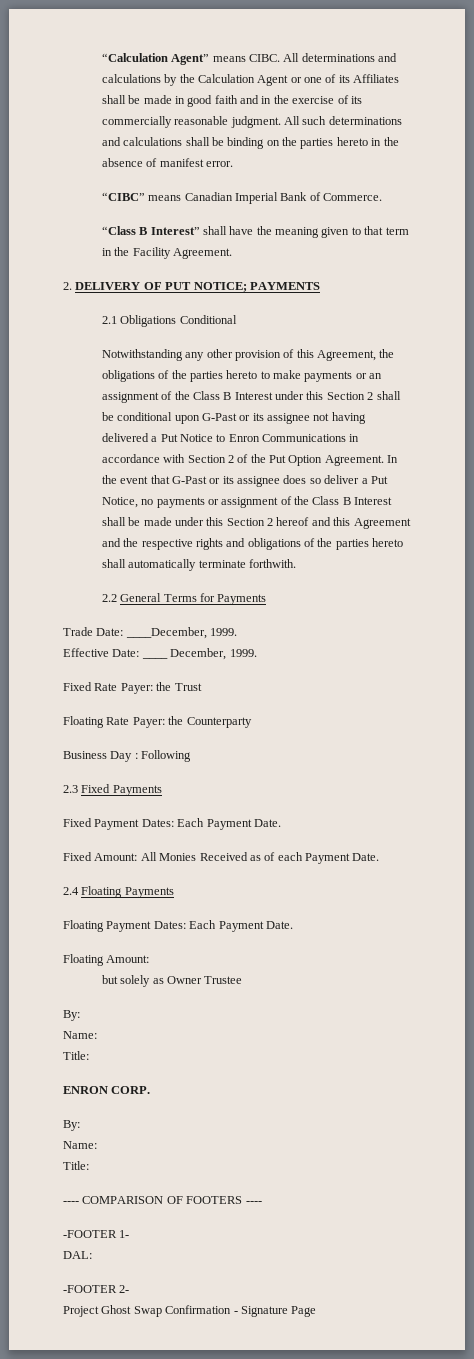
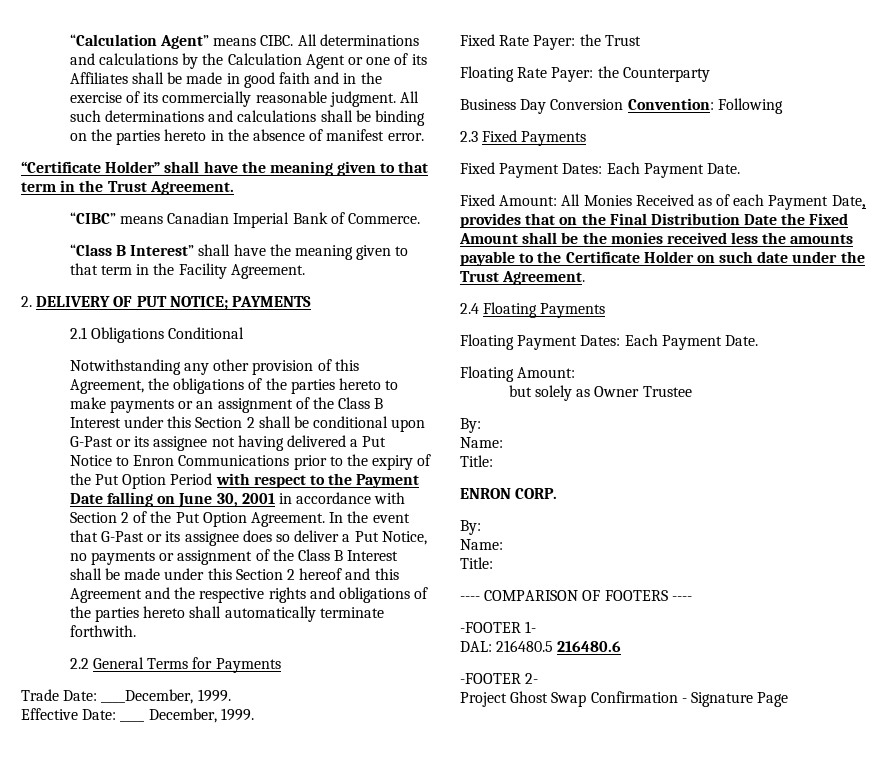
(233, 164) none -> [21,161,429,176] [21,180,234,195] // “Certificate Holder” shall have the meaning given to that term in the Trust Agreement.
(347, 438) none -> [293,454,432,470] [69,473,420,489] [69,492,275,508] prior to the expiry of the Put Option Period with respect to the Payment Date falling on June 30, 2001
[134,753,138,759] : -> [550,98,714,110] Conversion Convention:
[352,853,380,861] Date. -> [831,195,866,209] [460,213,849,228] [459,232,854,244] [460,251,865,266] [460,271,586,285] Date, provides that on the Final Distribution Date the Fixed Amount shall be the monies received less the amounts payable to the Certificate Holder on such date under the Trust Agreement.
(92, 1255) none -> [496,640,622,652] 216480.5 216480.6

